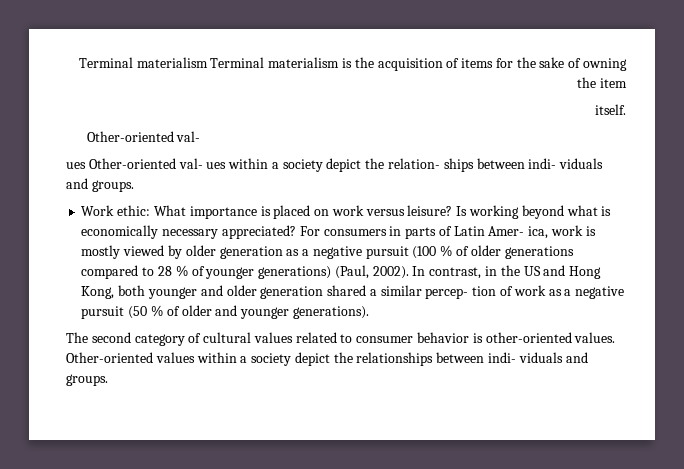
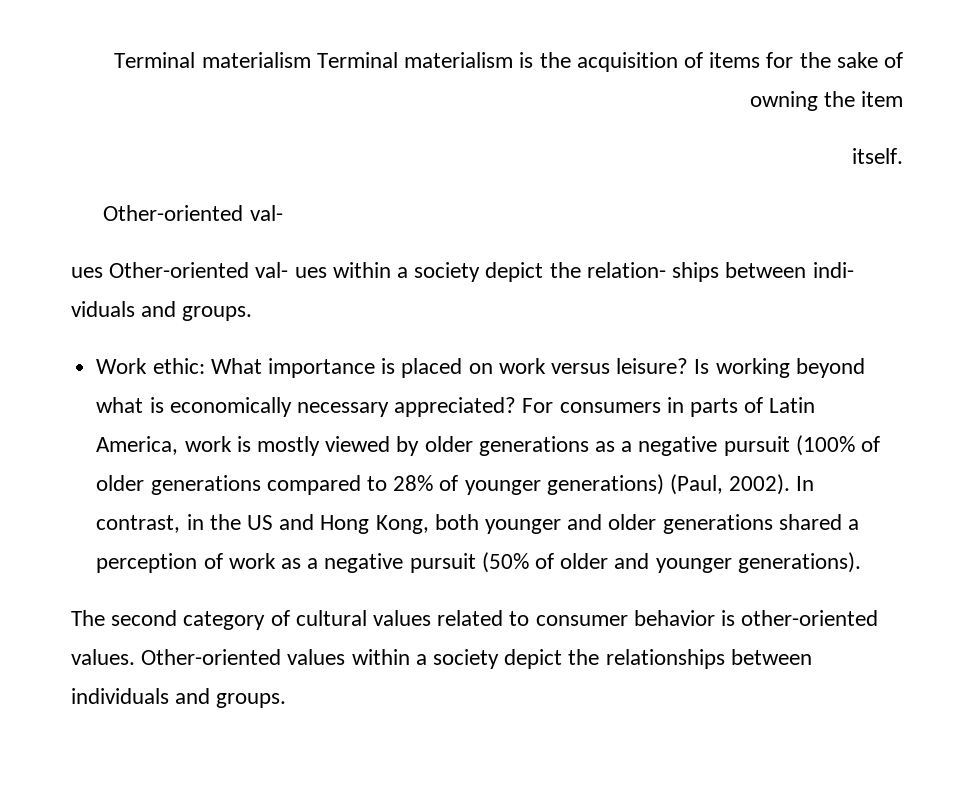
[488,226,549,239] Amer- ica, -> [96,436,179,455] America,
[219,245,453,259] generation as a negative pursuit (100 % -> [478,435,855,456] generations as a negative pursuit (100%
[157,265,188,277] 28 % -> [393,475,434,491] 28%
[260,286,324,299] generation -> [662,514,773,534] generations
[380,285,497,299] similar percep- tion -> [96,553,198,573] perception
[128,305,163,319] (50 % -> [481,552,529,573] (50%
[488,352,563,363] indi- viduals -> [71,688,169,704] individuals

